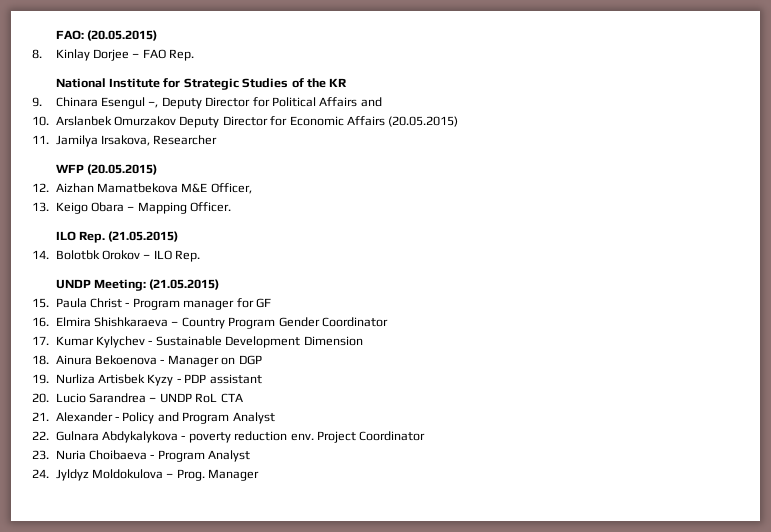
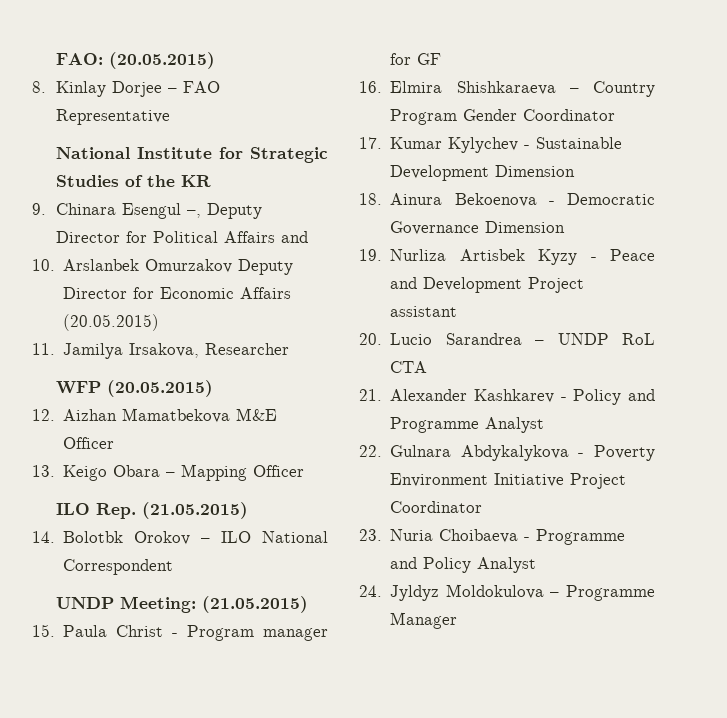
[169,49,195,61] Rep. -> [55,109,170,125] Representative
[210,183,252,194] Officer, -> [63,437,115,449] Officer
[190,202,232,212] Officer. -> [253,465,305,477] Officer
[175,250,201,262] Rep. -> [262,531,328,543] [63,559,174,575] National Correspondent
[167,355,262,367] Manager on DGP -> [567,193,655,205] [390,221,566,235] Democratic Governance Dimension
[184,374,207,383] PDP -> [610,249,655,261] [390,277,585,293] Peace and Development Project
(113, 417) none -> [473,389,554,403] Kashkarev
[182,412,230,424] Program -> [390,417,480,433] Programme
[188,431,314,443] poverty reduction env. -> [594,445,655,461] [390,473,565,487] Poverty Environment Initiative
[157,450,205,462] Program -> [536,529,626,545] [390,557,472,573] Programme and Policy
[176,469,205,481] Prog. -> [566,585,655,601] Programme

